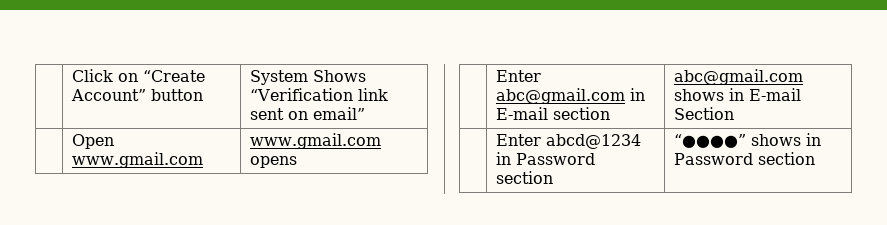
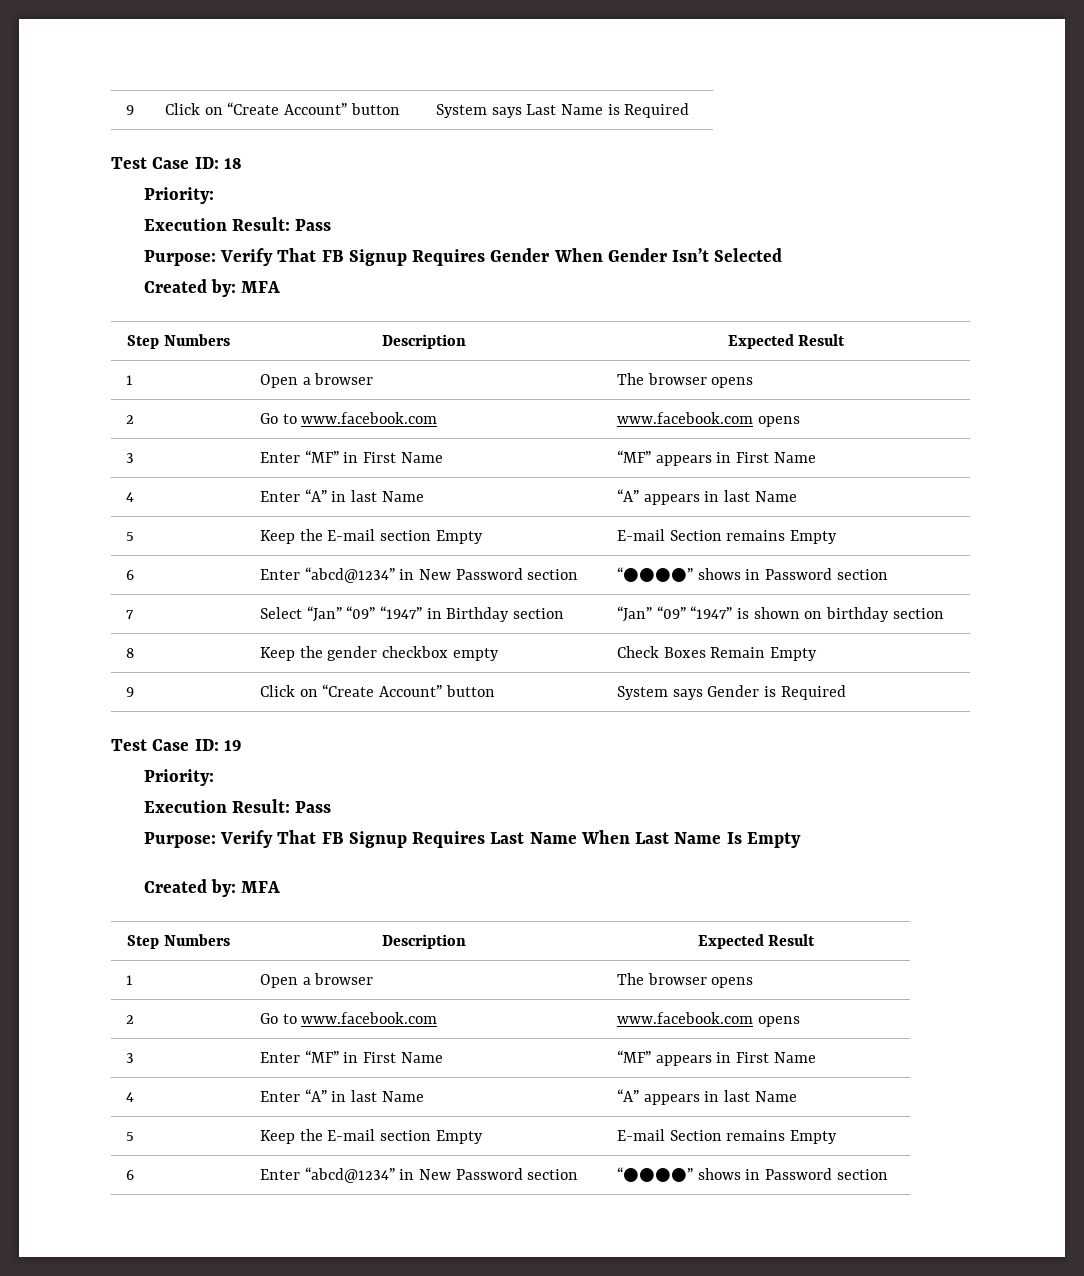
[71,69,205,82] [70,89,203,101] [249,70,366,85] [249,88,388,101] [249,107,365,120] [71,134,114,149] [71,152,203,168] [249,133,381,149] [249,156,297,168] [495,70,541,82] [495,88,645,104] [495,107,610,120] [673,69,803,85] [673,88,801,101] [673,107,734,120] [495,134,641,149] [495,152,595,165] [495,171,553,184] [673,133,821,148] [673,152,815,165] | Click on “Create Account” button | System Shows “Verification link sent on email” // | Open www.gmail.com | www.gmail.com opens // | Enter abc@gmail.com in E-mail section | abc@gmail.com shows in E-mail Section // | Enter abcd@1234 in Password section | “●●●●” shows in Password section -> [125,105,134,115] [164,102,400,115] [435,103,690,118] [111,157,242,169] [143,187,214,204] [143,217,332,231] [143,248,783,266] [143,279,281,297] [127,334,230,349] [382,334,467,349] [727,334,846,349] [125,375,133,385] [259,373,374,388] [616,373,754,388] [125,415,134,424] [259,412,438,424] [616,412,800,427] [125,453,134,463] [259,450,443,463] [616,450,816,466] [125,492,134,502] [259,489,424,502] [616,489,797,505] [125,532,134,541] [259,529,483,544] [616,529,838,544] [125,570,134,580] [259,567,579,583] [616,567,888,582] [125,610,134,619] [259,606,565,622] [616,606,944,622] [125,648,134,658] [259,646,499,661] [616,646,818,661] [125,687,134,697] [259,684,495,697] [616,685,846,700] [111,739,242,751] [143,769,214,786] [143,799,332,813] [143,830,801,848] [143,879,281,897] [127,934,230,949] [382,934,467,949] [697,934,816,949] [125,975,133,985] [259,973,374,988] [616,973,754,988] [125,1015,134,1024] [259,1012,438,1024] [616,1012,800,1027] [125,1053,134,1063] [259,1050,443,1063] [616,1050,816,1066] [125,1092,134,1102] [259,1089,424,1102] [616,1089,797,1105] [125,1132,134,1141] [259,1129,483,1144] [616,1129,838,1144] [125,1170,134,1180] [259,1167,579,1183] [616,1167,888,1182] 9 | Click on “Create Account” button | System says Last Name is Required // Test Case ID: 18 // Priority: // Execution Result: Pass // Purpose: Verify That FB Signup Requires Gender When Gender Isn’t Selected // Created by: MFA // Step Numbers | Description | Expected Result // 1 | Open a browser | The browser opens // 2 | Go to www.facebook.com | www.facebook.com opens // 3 | Enter “MF” in First Name | “MF” appears in First Name // 4 | Enter “A” in last Name | “A” appears in last Name // 5 | Keep the E-mail section Empty | E-mail Section remains Empty // 6 | Enter “abcd@1234” in New Password section | “●●●●” shows in Password section // 7 | Select “Jan” “09” “1947” in Birthday section | “Jan” “09” “1947” is shown on birthday section // 8 | Keep the gender checkbox empty | Check Boxes Remain Empty // 9 | Click on “Create Account” button | System says Gender is Required // Test Case ID: 19 // Priority: // Execution Result: Pass // Purpose: Verify That FB Signup Requires Last Name When Last Name Is Empty // Created by: MFA // Step Numbers | Description | Expected Result // 1 | Open a browser | The browser opens // 2 | Go to www.facebook.com | www.facebook.com opens // 3 | Enter “MF” in First Name | “MF” appears in First Name // 4 | Enter “A” in last Name | “A” appears in last Name // 5 | Keep the E-mail section Empty | E-mail Section remains Empty // 6 | Enter “abcd@1234” in New Password section | “●●●●” shows in Password section

